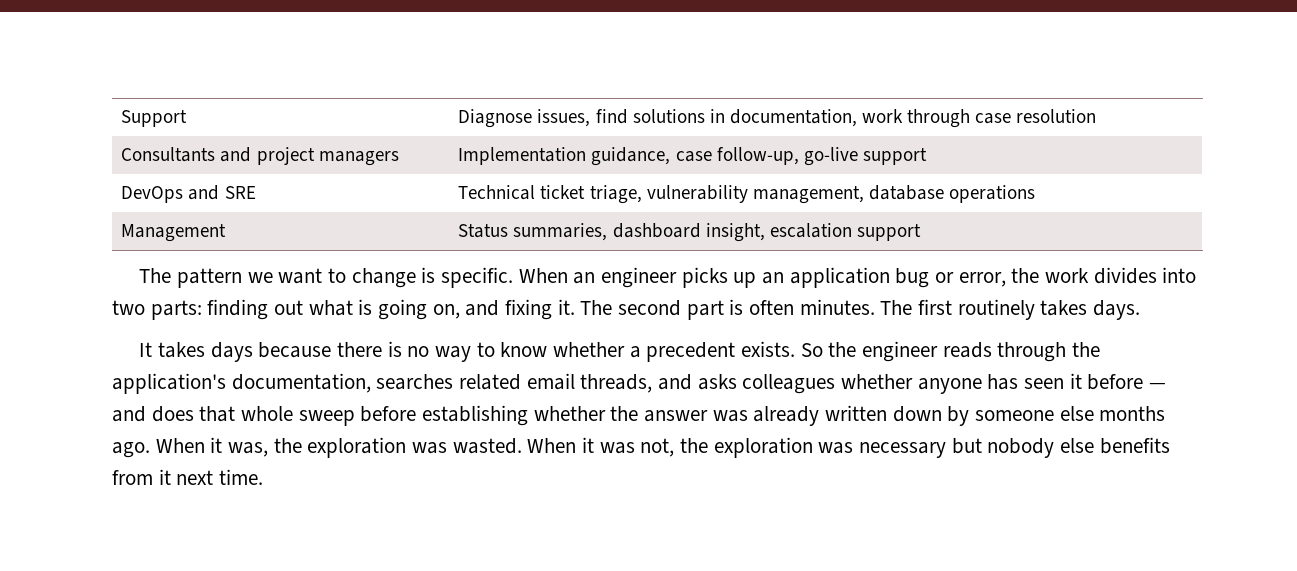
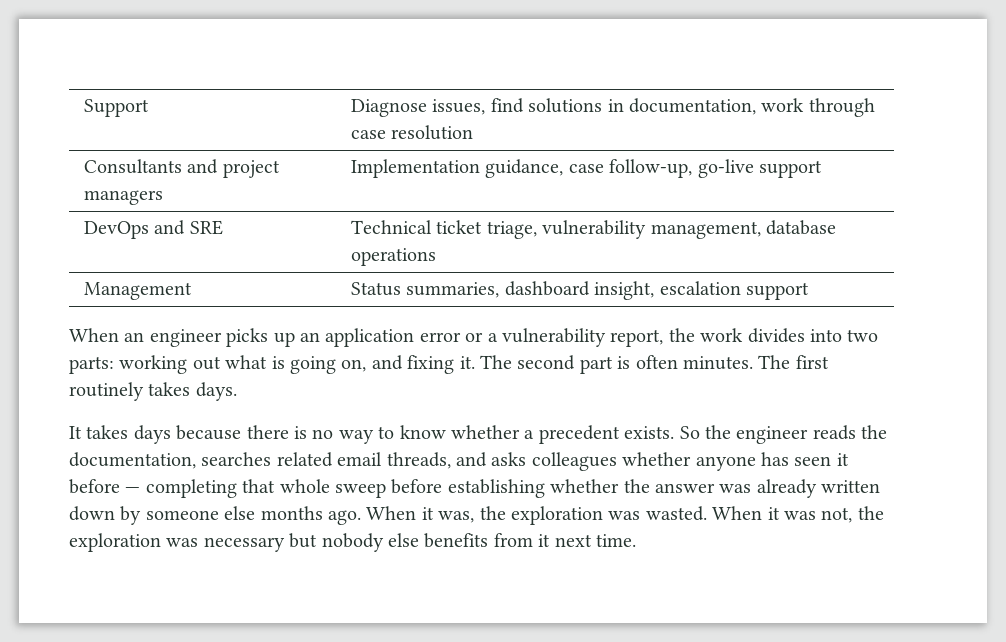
[139,267,514,288] The pattern we want to change is specific. -> (809, 291) none
[895,268,1006,288] bug or error, -> [419,328,664,347] error or a vulnerability report,
[207,299,269,320] finding -> [119,355,188,374] working
[997,342,1101,362] [112,373,226,394] through the application's -> [861,425,888,439] the
[112,406,194,422] and does -> [145,479,237,498] completing

